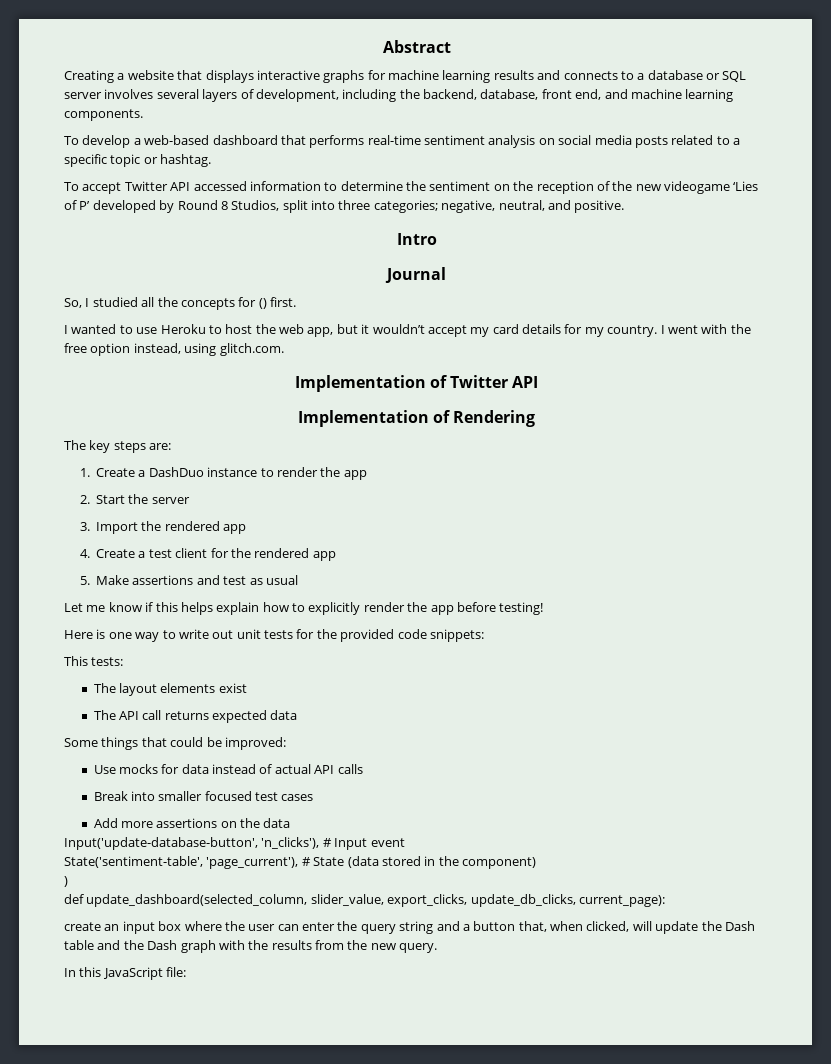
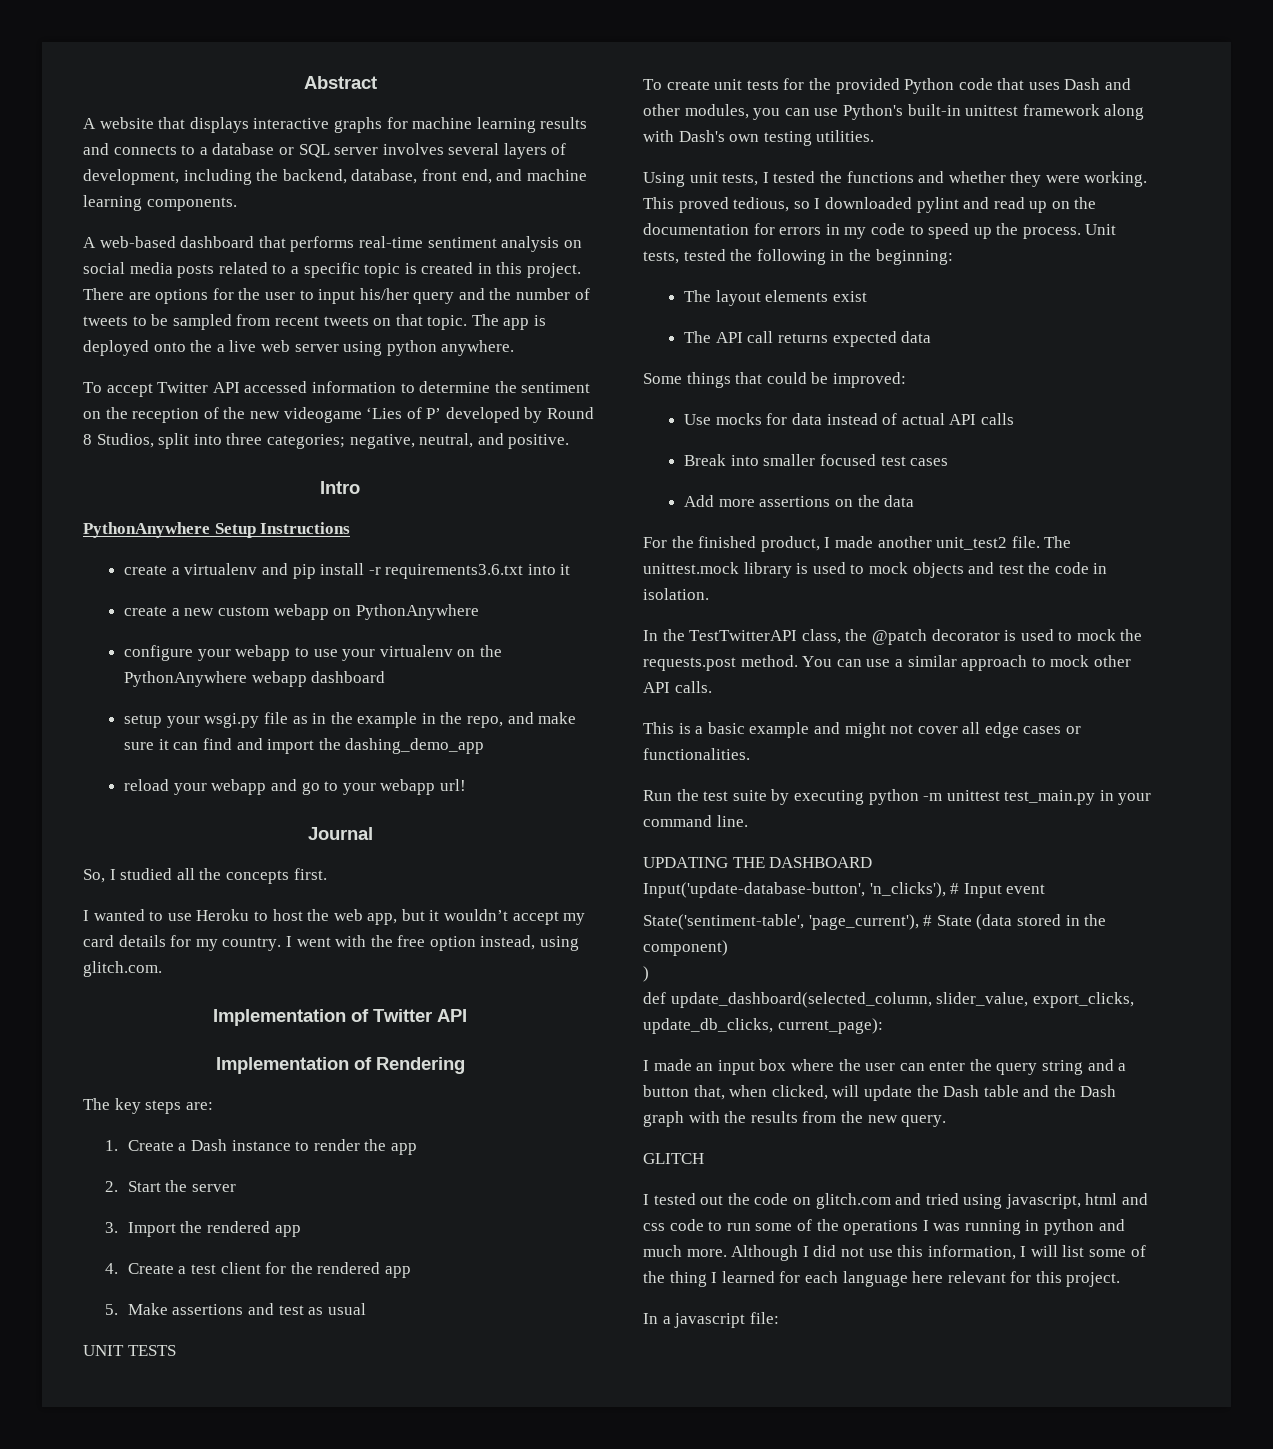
[64,70,125,83] Creating a -> [83,118,96,129] A
[64,135,141,148] To develop a -> [83,237,96,248] A
[143,154,212,167] or hashtag. -> [404,262,582,278] [83,288,590,304] [83,314,547,330] [83,340,515,356] is created in this project. There are options for the user to input his/her query and the number of tweets to be sampled from recent tweets on that topic. The app is deployed onto the a live web server using python anywhere.
(437, 239) none -> [83,522,351,538] [124,563,571,579] [124,604,479,620] [124,645,502,661] [124,671,386,687] [124,712,577,728] [124,738,485,754] [124,779,466,795] // PythonAnywhere Setup Instructions // create a virtualenv and pip install -r requirements3.6.txt into it // create a new custom webapp on PythonAnywhere // configure your webapp to use your virtualenv on the PythonAnywhere webapp dashboard // setup your wsgi.py file as in the example in the repo, and make sure it can find and import the dashing_demo_app // reload your webapp and go to your webapp url!
[238,297,267,309] for () -> (289, 877) none
[148,467,204,477] DashDuo -> [191,1139,228,1151] Dash
[64,602,544,615] [64,629,234,642] Let me know if this helps explain how to explicitly render the app before testing! // Here is one way to write out -> [83,1345,176,1356] [643,79,710,90] UNIT TESTS // To create
[397,629,484,642] [64,656,124,666] code snippets: // This tests: -> [904,78,1132,94] [643,104,1145,120] [643,130,875,146] [643,171,1148,187] [643,197,1097,213] [643,223,1117,239] [643,249,953,265] Python code that uses Dash and other modules, you can use Python's built-in unittest framework along with Dash's own testing utilities. // Using unit tests, I tested the functions and whether they were working. This proved tedious, so I downloaded pylint and read up on the documentation for errors in my code to speed up the process. Unit tests, tested the following in the beginning:
(291, 823) none -> [643,536,1072,552] [643,562,1108,578] [643,588,709,600] [643,629,1143,645] [643,655,1131,671] [643,681,712,693] [643,722,1082,738] [643,748,750,760] [643,789,1152,805] [643,815,748,827] [643,857,873,868] // For the finished product, I made another unit_test2 file. The unittest.mock library is used to mock objects and test the code in isolation. // In the TestTwitterAPI class, the @patch decorator is used to mock the requests.post method. You can use a similar approach to mock other API calls. // This is a basic example and might not cover all edge cases or functionalities. // Run the test suite by executing python -m unittest test_main.py in your command line. // UPDATING THE DASHBOARD
[64,922,101,931] create -> [643,1059,692,1071] I made
[64,967,163,980] // In this JavaScript -> [643,1153,704,1164] [643,1193,1149,1209] [643,1219,1125,1235] [643,1245,1146,1261] [643,1271,1121,1287] [643,1313,746,1328] // GLITCH // I tested out the code on glitch.com and tried using javascript, html and css code to run some of the operations I was running in python and much more. Although I did not use this information, I will list some of the thing I learned for each language here relevant for this project. // In a javascript

